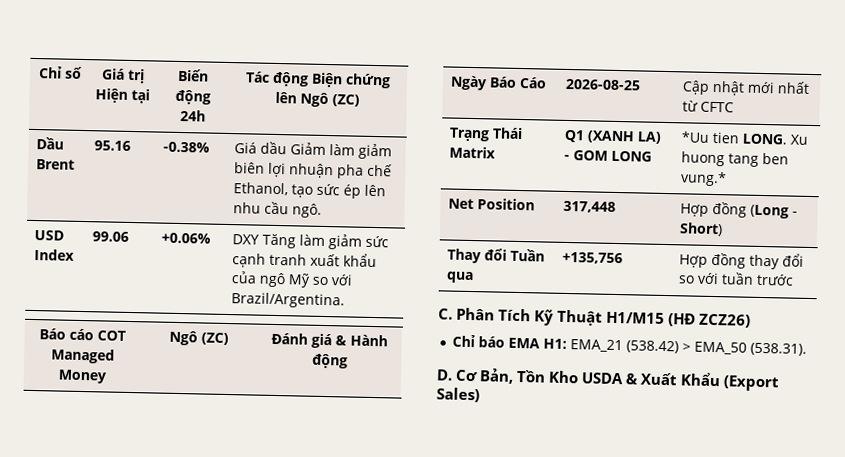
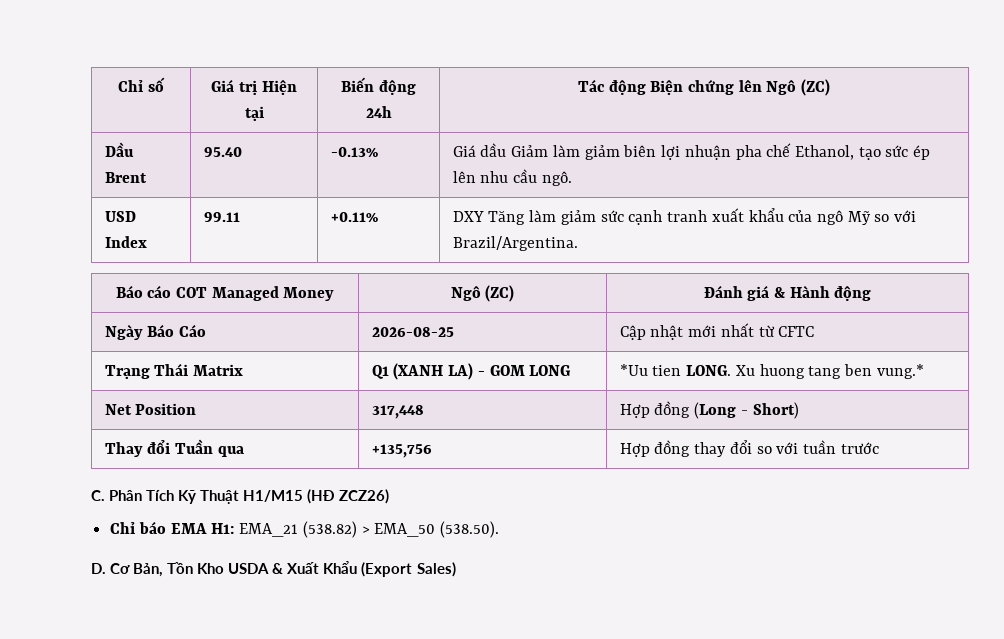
[93,140,131,151] [162,141,210,153] 95.16 | -0.38% -> [203,147,242,157] [330,147,378,157] 95.40 | -0.13%
[91,231,129,242] [160,232,211,244] 99.06 | +0.06% -> [203,212,240,222] [330,212,378,222] 99.11 | +0.11%
[626,340,680,354] (538.42) -> [302,521,357,538] (538.82)
[750,342,808,356] (538.31). -> [440,521,500,538] (538.50).

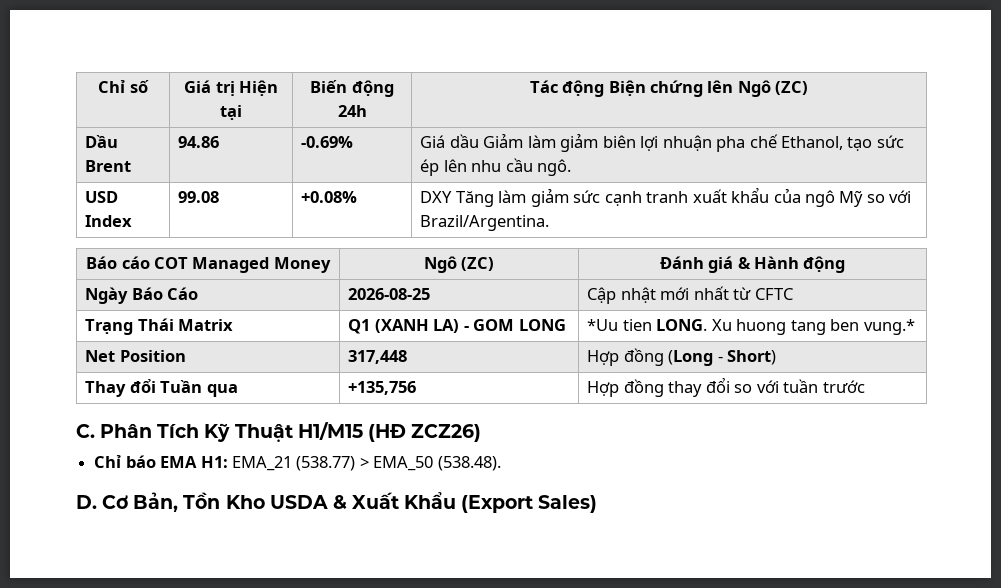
[203,147,242,157] [330,147,378,157] 95.40 | -0.13% -> [178,136,220,148] [301,136,354,148] 94.86 | -0.69%
[203,212,240,222] [330,212,378,222] 99.11 | +0.11% -> [178,191,220,203] [301,191,358,203] 99.08 | +0.08%
[302,521,357,538] (538.82) -> [296,456,356,471] (538.77)
[440,521,500,538] (538.50). -> [437,456,501,471] (538.48).

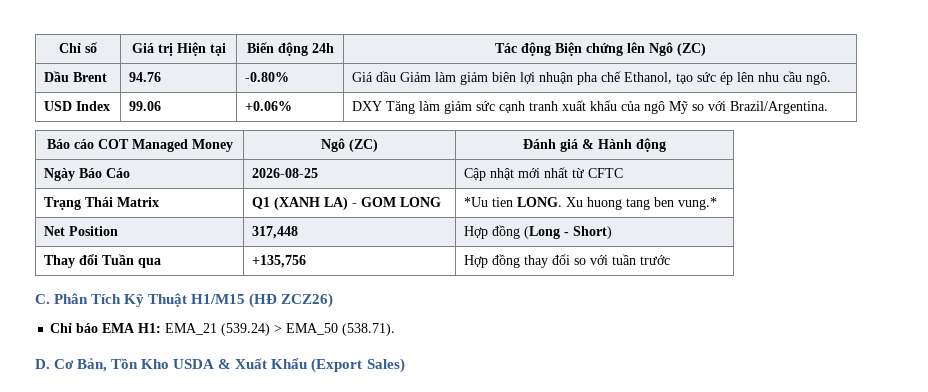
[178,136,220,148] [301,136,354,148] 94.86 | -0.69% -> [128,72,161,82] [244,72,289,82] 94.76 | -0.80%
[178,191,220,203] [301,191,358,203] 99.08 | +0.08% -> [128,101,161,111] [244,101,292,111] 99.06 | +0.06%
[296,456,356,471] (538.77) -> [221,323,271,336] (539.24)
[437,456,501,471] (538.48). -> [342,323,396,336] (538.71).

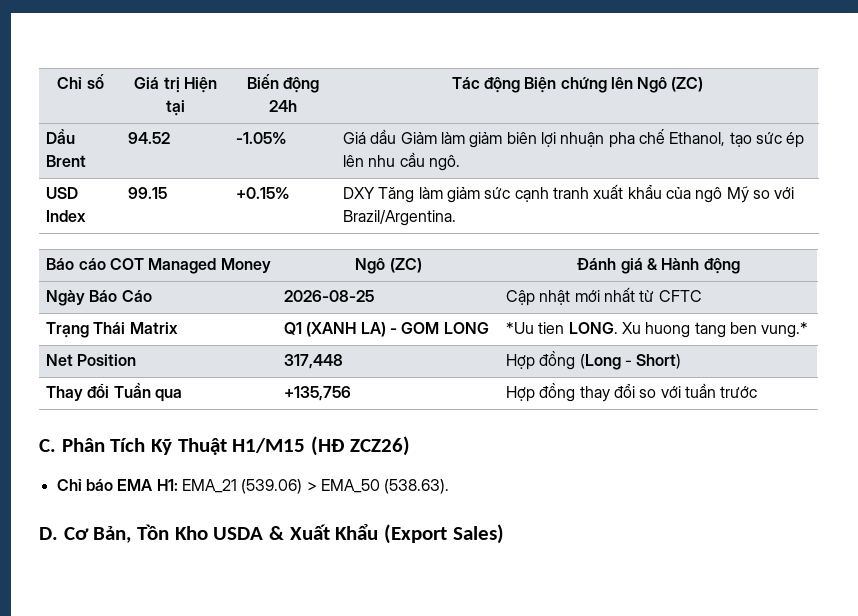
[128,72,161,82] [244,72,289,82] 94.76 | -0.80% -> [128,132,171,144] [236,132,288,144] 94.52 | -1.05%
[128,101,161,111] [244,101,292,111] 99.06 | +0.06% -> [128,187,168,199] [236,187,291,199] 99.15 | +0.15%
[221,323,271,336] (539.24) -> [241,479,303,494] (539.06)
[342,323,396,336] (538.71). -> [384,479,450,494] (538.63).

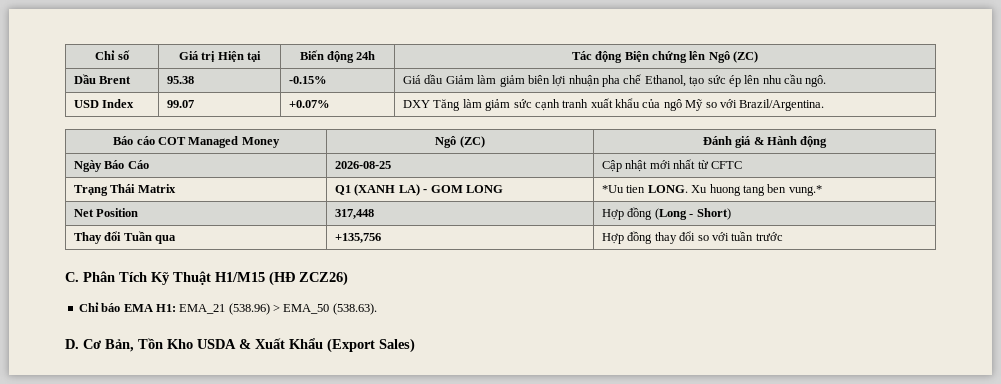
[128,132,171,144] [236,132,288,144] 94.52 | -1.05% -> [167,76,195,84] [289,76,328,84] 95.38 | -0.15%
[128,187,168,199] [236,187,291,199] 99.15 | +0.15% -> [167,100,195,108] [289,100,331,108] 99.07 | +0.07%
[241,479,303,494] (539.06) -> [228,303,270,315] (538.96)

